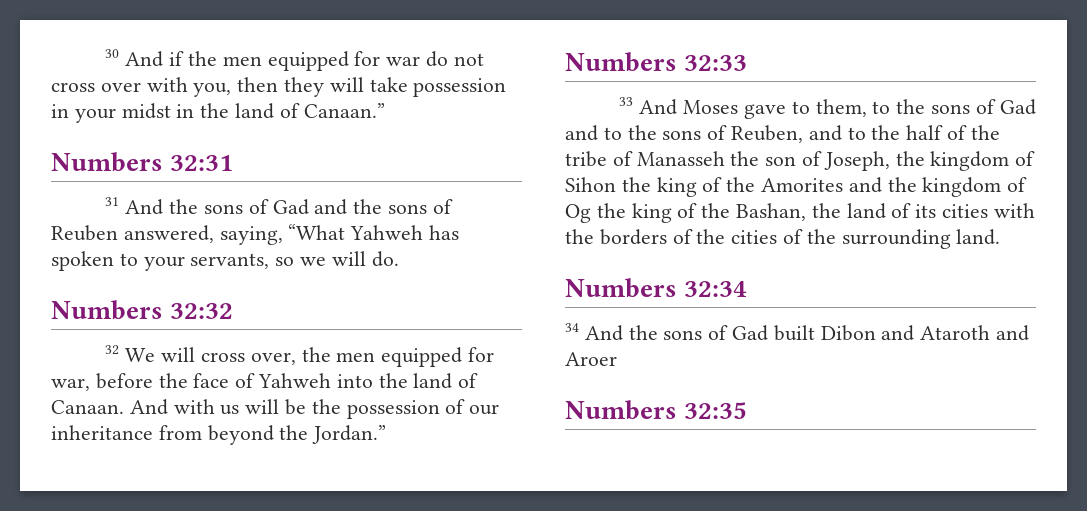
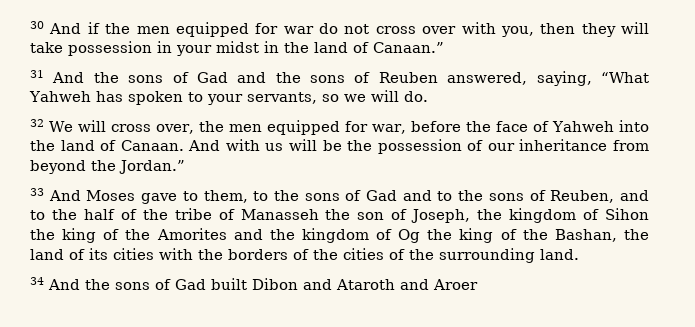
[51,152,234,172] // Numbers 32:31 -> (444, 47) none
[51,300,234,320] // Numbers 32:32 -> (428, 96) none
[565,52,748,72] // Numbers 32:33 -> (185, 167) none
[565,278,748,298] // Numbers 32:34 -> (579, 254) none
[565,400,748,420] // Numbers 32:35 -> (478, 284) none

